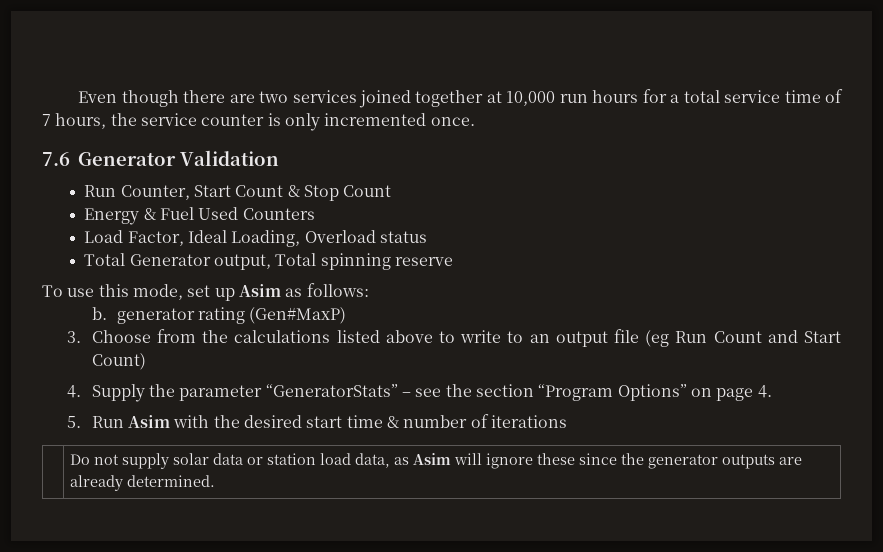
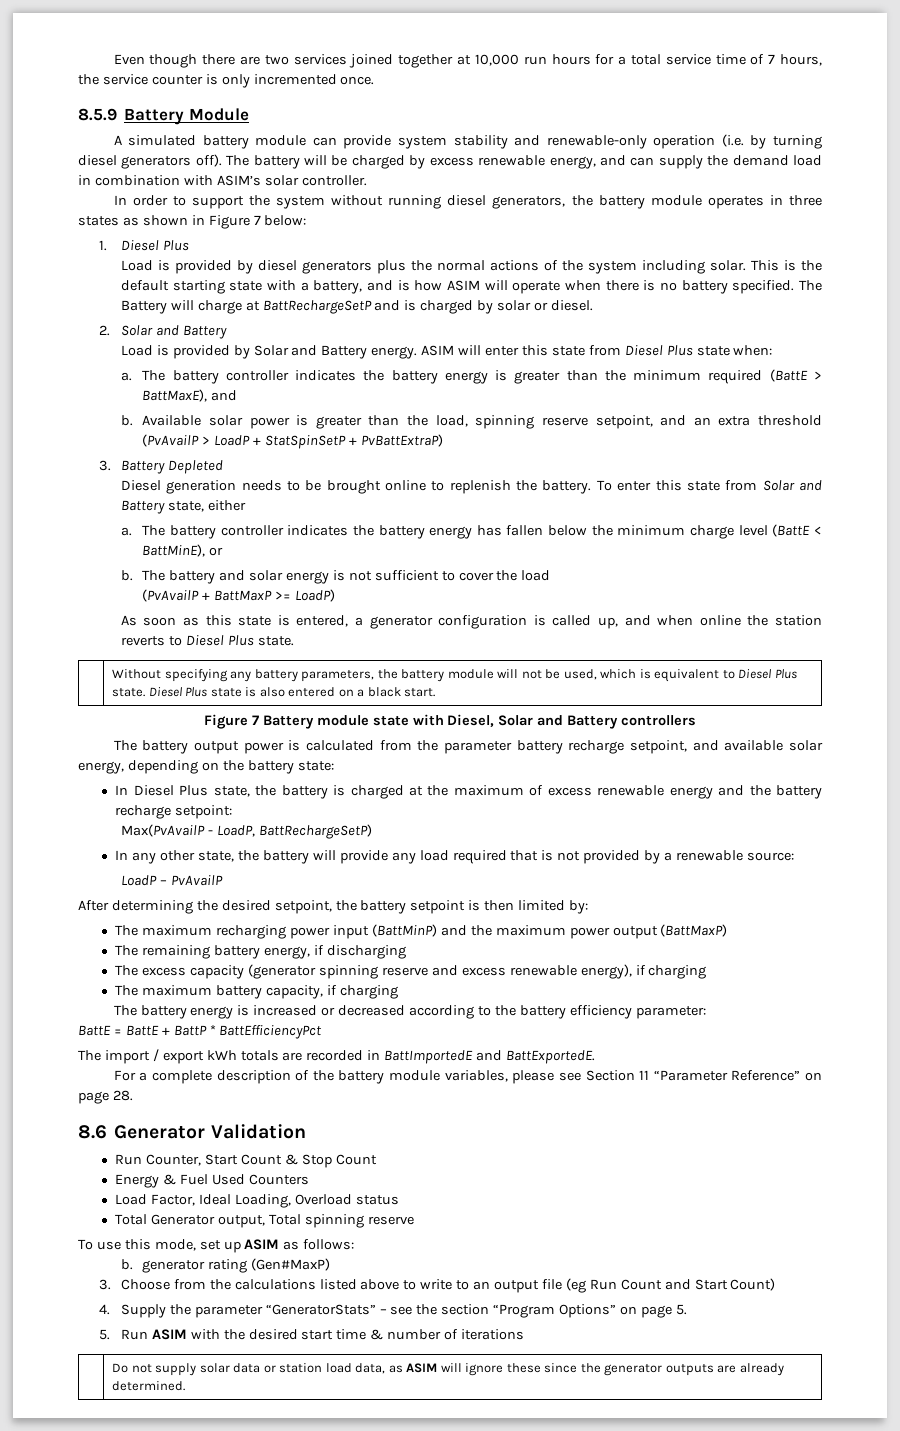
[42,152,70,166] 7.6 -> [78,108,249,125] [113,134,822,149] [78,154,822,169] [78,175,367,186] [113,195,822,209] [78,215,307,229] [99,240,189,251] [120,260,822,274] [120,280,822,294] [120,300,593,314] [99,325,227,339] [120,345,773,359] [120,369,823,384] [142,389,238,402] [120,415,823,429] [142,434,443,449] [99,460,223,474] [120,480,822,494] [120,500,246,514] [120,524,823,539] [142,544,224,557] [120,570,551,584] [142,589,335,602] [120,615,823,629] [120,635,294,646] [112,669,797,682] [112,687,436,697] [203,714,697,729] [113,740,824,754] [78,760,334,774] [115,785,822,799] [115,805,233,819] [120,824,372,839] [115,850,794,864] [120,875,223,886] [78,900,589,914] [115,924,728,939] [115,945,406,959] [115,964,707,979] [115,985,398,999] [113,1005,706,1019] [78,1025,323,1039] [78,1049,596,1064] [113,1070,822,1084] [78,1090,133,1104] [78,1125,107,1139] 8.5.9 Battery Module // A simulated battery module can provide system stability and renewable-only operation (i.e. by turning diesel generators off). The battery will be charged by excess renewable energy, and can supply the demand load in combination with ASIM’s solar controller. // In order to support the system without running diesel generators, the battery module operates in three states as shown in Figure 7 below: // 1. Diesel Plus // Load is provided by diesel generators plus the normal actions of the system including solar. This is the default starting state with a battery, and is how ASIM will operate when there is no battery specified. The Battery will charge at BattRechargeSetP and is charged by solar or diesel. // 2. Solar and Battery // Load is provided by Solar and Battery energy. ASIM will enter this state from Diesel Plus state when: // a. The battery controller indicates the battery energy is greater than the minimum required (BattE > BattMaxE), and // b. Available solar power is greater than the load, spinning reserve setpoint, and an extra threshold (PvAvailP > LoadP + StatSpinSetP + PvBattExtraP) // 3. Battery Depleted // Diesel generation needs to be brought online to replenish the battery. To enter this state from Solar and Battery state, either // a. The battery controller indicates the battery energy has fallen below the minimum charge level (BattE < BattMinE), or // b. The battery and solar energy is not sufficient to cover the load // (PvAvailP + BattMaxP >= LoadP) // As soon as this state is entered, a generator configuration is called up, and when online the station reverts to Diesel Plus state. // | Without specifying any battery parameters, the battery module will not be used, which is equivalent to Diesel Plus state. Diesel Plus state is also entered on a black start. // Figure 7 Battery module state with Diesel, Solar and Battery controllers // The battery output power is calculated from the parameter battery recharge setpoint, and available solar energy, depending on the battery state: // In Diesel Plus state, the battery is charged at the maximum of excess renewable energy and the battery recharge setpoint: // Max(PvAvailP - LoadP, BattRechargeSetP) // In any other state, the battery will provide any load required that is not provided by a renewable source: // LoadP – PvAvailP // After determining the desired setpoint, the battery setpoint is then limited by: // The maximum recharging power input (BattMinP) and the maximum power output (BattMaxP) // The remaining battery energy, if discharging // The excess capacity (generator spinning reserve and excess renewable energy), if charging // The maximum battery capacity, if charging // The battery energy is increased or decreased according to the battery efficiency parameter: // BattE = BattE + BattP * BattEfficiencyPct // The import / export kWh totals are recorded in BattImportedE and BattExportedE. // For a complete description of the battery module variables, please see Section 11 “Parameter Reference” on page 28. // 8.6
[238,284,281,297] Asim -> [244,1239,280,1250] ASIM
[757,385,772,398] 4. -> [675,1304,687,1315] 5.
[128,415,171,428] Asim -> [151,1329,187,1340] ASIM
[412,453,451,465] Asim -> [406,1363,438,1373] ASIM

